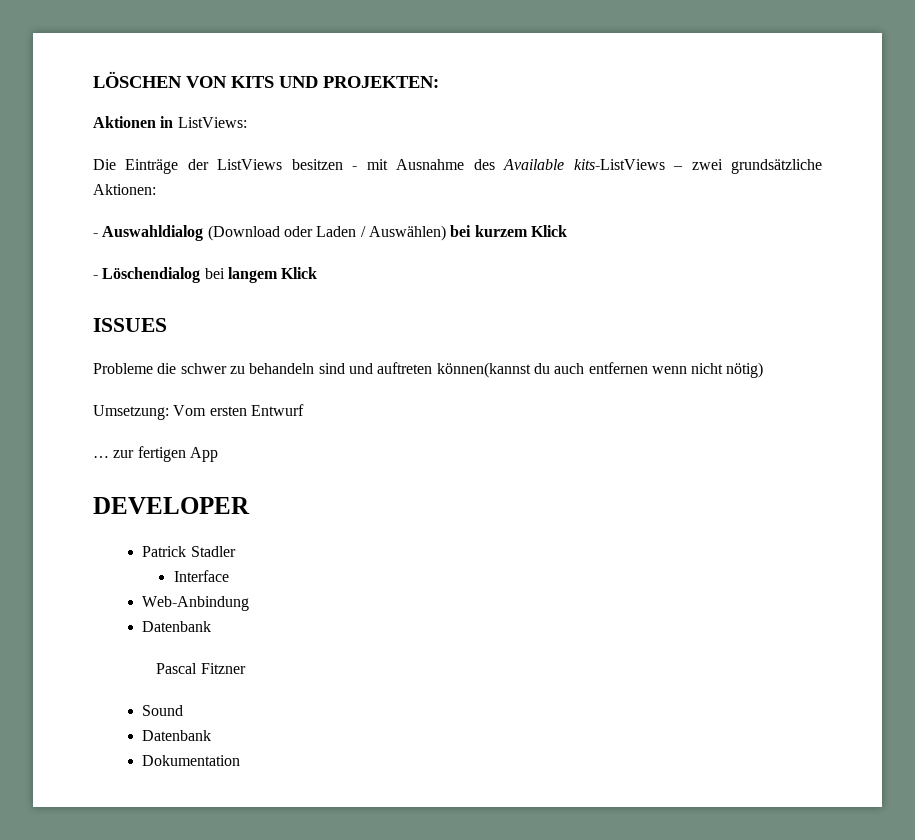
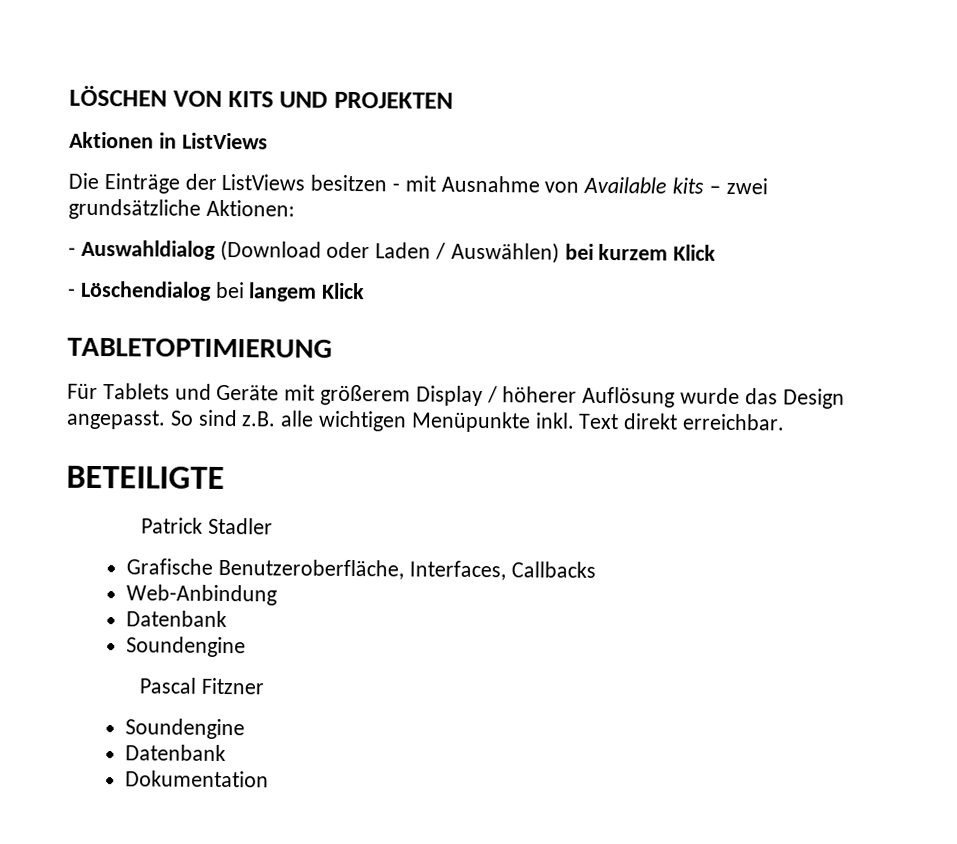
[323,76,439,88] PROJEKTEN: -> [334,91,453,109] PROJEKTEN
[177,117,247,128] ListViews: -> [181,132,268,150] ListViews
[473,159,665,170] des Available kits-ListViews -> [544,176,705,194] von Available kits
[93,318,167,332] [93,362,764,378] [93,404,304,420] [93,446,218,462] [93,497,250,514] [142,546,236,557] [173,570,229,582] ISSUES // Probleme die schwer zu behandeln sind und auftreten können(kannst du auch entfernen wenn nicht nötig) // Umsetzung: Vom ersten Entwurf // … zur fertigen App // DEVELOPER // Patrick Stadler // Interface -> [67,337,332,358] [67,383,845,409] [66,409,786,433] [66,465,225,490] [141,517,274,535] [126,558,596,581] TABLETOPTIMIERUNG // Für Tablets und Geräte mit größerem Display / höherer Auflösung wurde das Design angepasst. So sind z.B. alle wichtigen Menüpunkte inkl. Text direkt erreichbar. // BETEILIGTE // Patrick Stadler // Grafische Benutzeroberfläche, Interfaces, Callbacks
(212, 626) none -> [126,636,247,658] // Soundengine
[142,705,184,716] Sound -> [125,718,246,740] Soundengine

